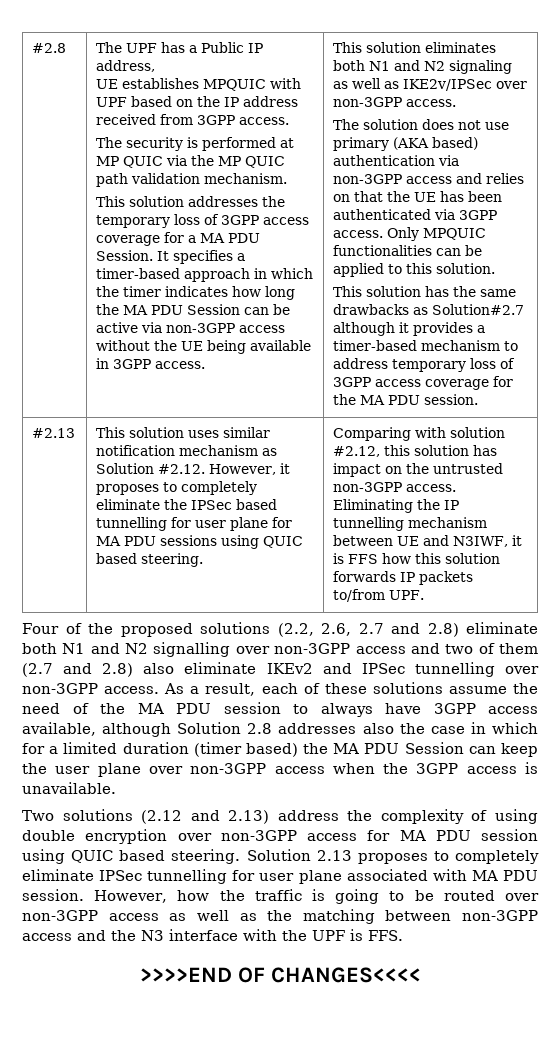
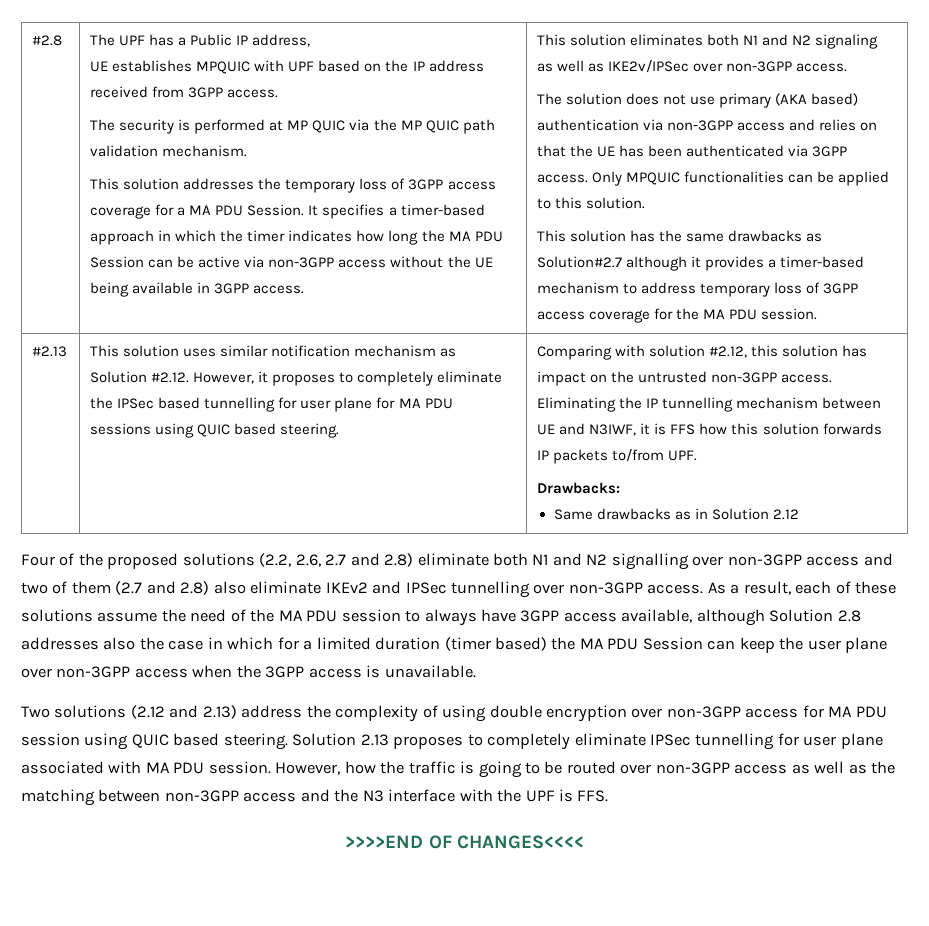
(425, 595) none -> [537,482,621,494] [553,508,799,520] // Drawbacks: // Same drawbacks as in Solution 2.12

